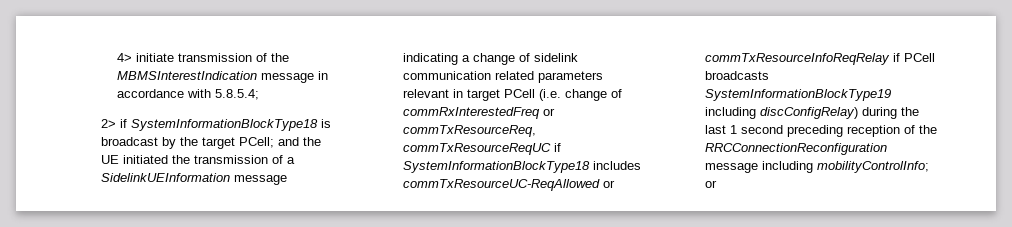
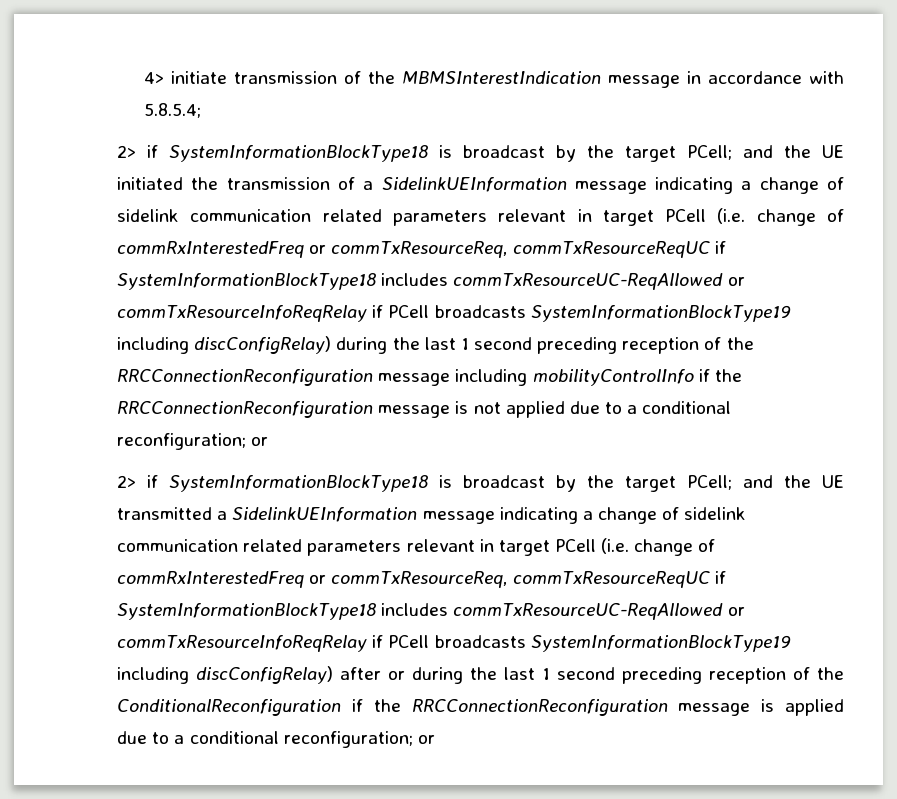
[816,161,929,173] mobilityControlInfo; -> [532,369,742,386] [117,401,732,418] [117,433,269,450] [117,475,845,492] [117,507,747,524] [117,538,716,556] [117,571,726,588] [117,603,745,620] [117,635,791,652] [117,666,845,684] [117,699,844,716] [117,731,413,748] mobilityControlInfo if the RRCConnectionReconfiguration message is not applied due to a conditional reconfiguration; or // 2> if SystemInformationBlockType18 is broadcast by the target PCell; and the UE transmitted a SidelinkUEInformation message indicating a change of sidelink communication related parameters relevant in target PCell (i.e. change of commRxInterestedFreq or commTxResourceReq, commTxResourceReqUC if SystemInformationBlockType18 includes commTxResourceUC-ReqAllowed or commTxResourceInfoReqRelay if PCell broadcasts SystemInformationBlockType19 including discConfigRelay) after or during the last 1 second preceding reception of the ConditionalReconfiguration if the RRCConnectionReconfiguration message is applied due to a conditional reconfiguration;

